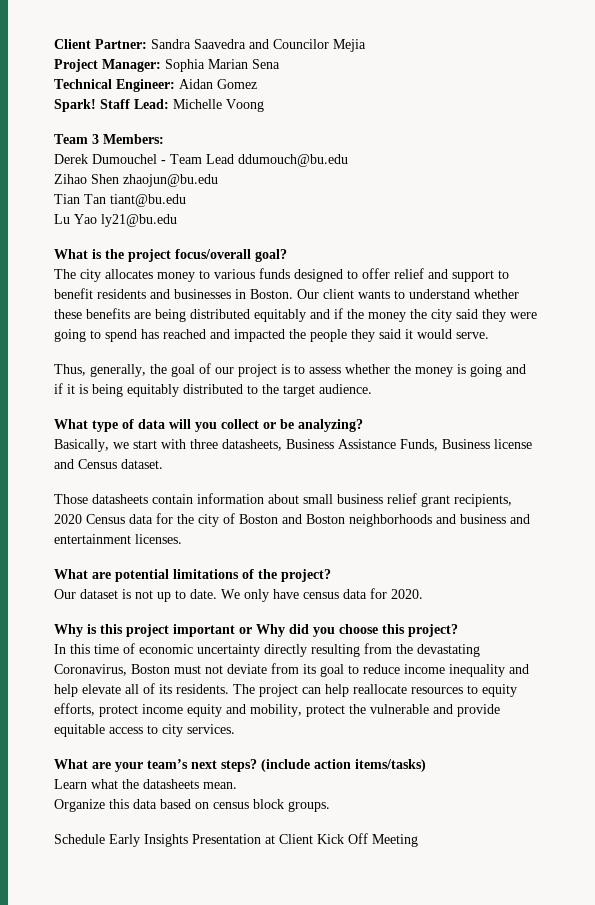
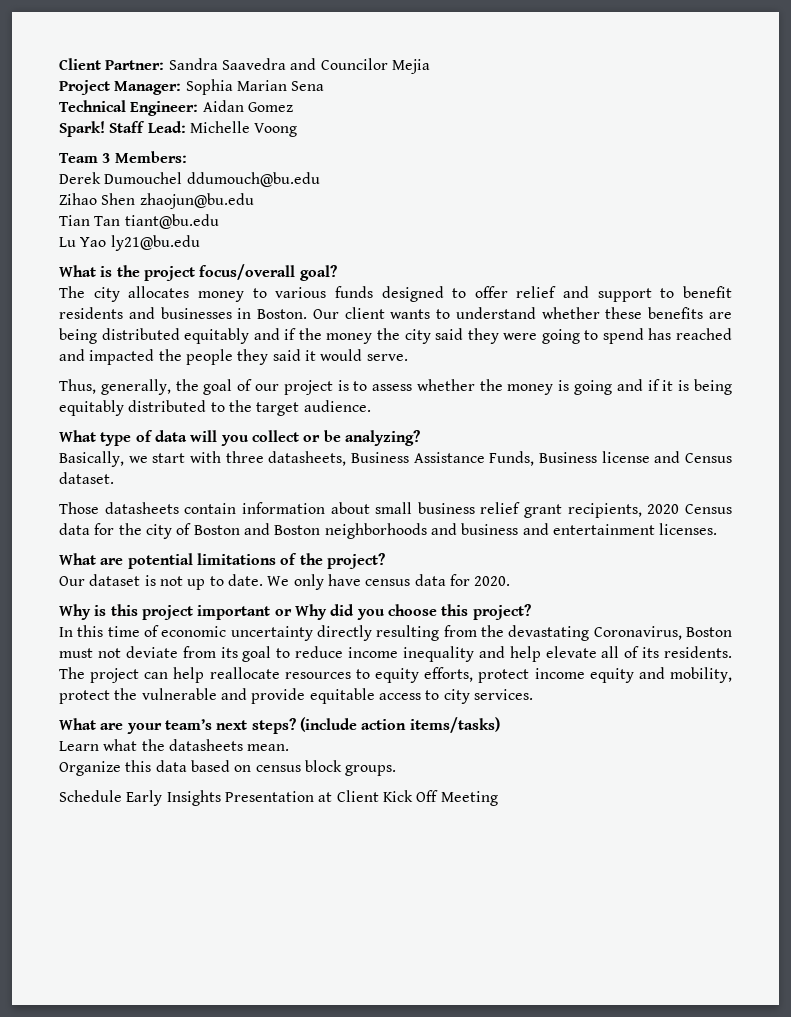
[161,154,234,164] - Team Lead -> (183, 178) none

